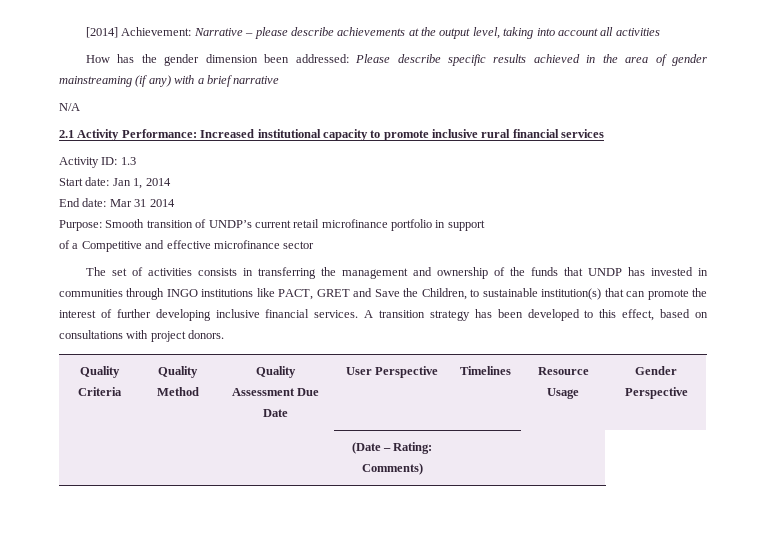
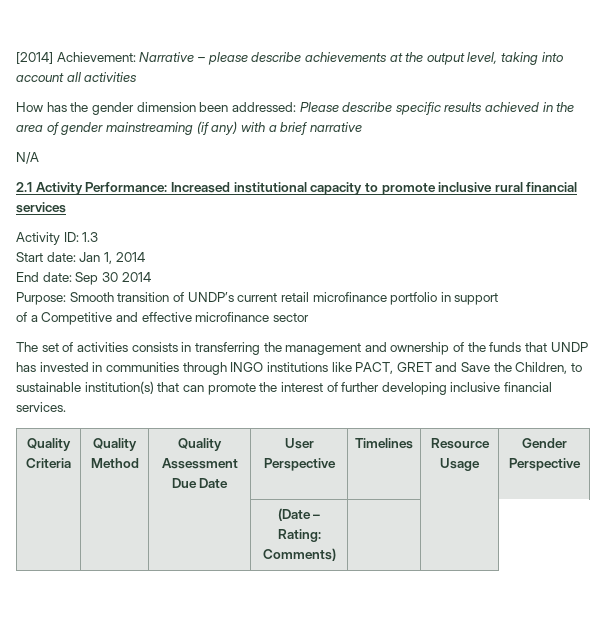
[109,199,147,207] Mar 31 -> [75,272,118,285] Sep 30
[364,309,708,321] [59,330,225,342] A transition strategy has been developed to this effect, based on consultations with project donors. -> (66, 407) none

